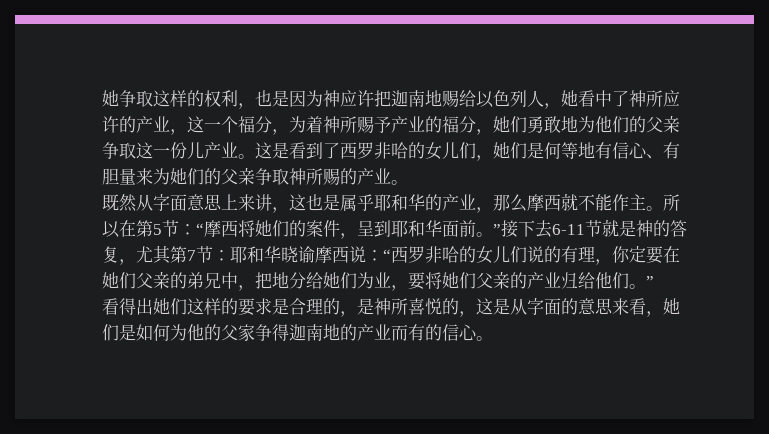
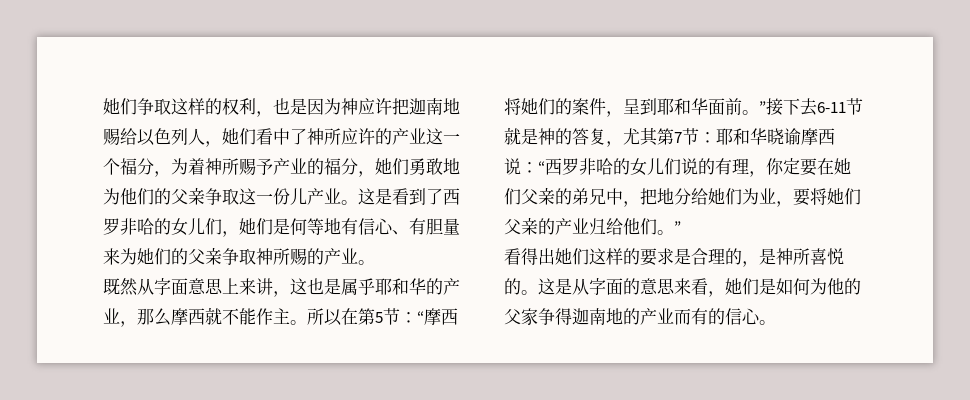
[102,90,119,107] 她 -> [103,98,137,115] 她们
(578, 98) none -> [239,128,256,145] 们
[170,129,187,135] ， -> (426, 136) none
[459,311,476,317] ， -> [521,290,538,295] 。

